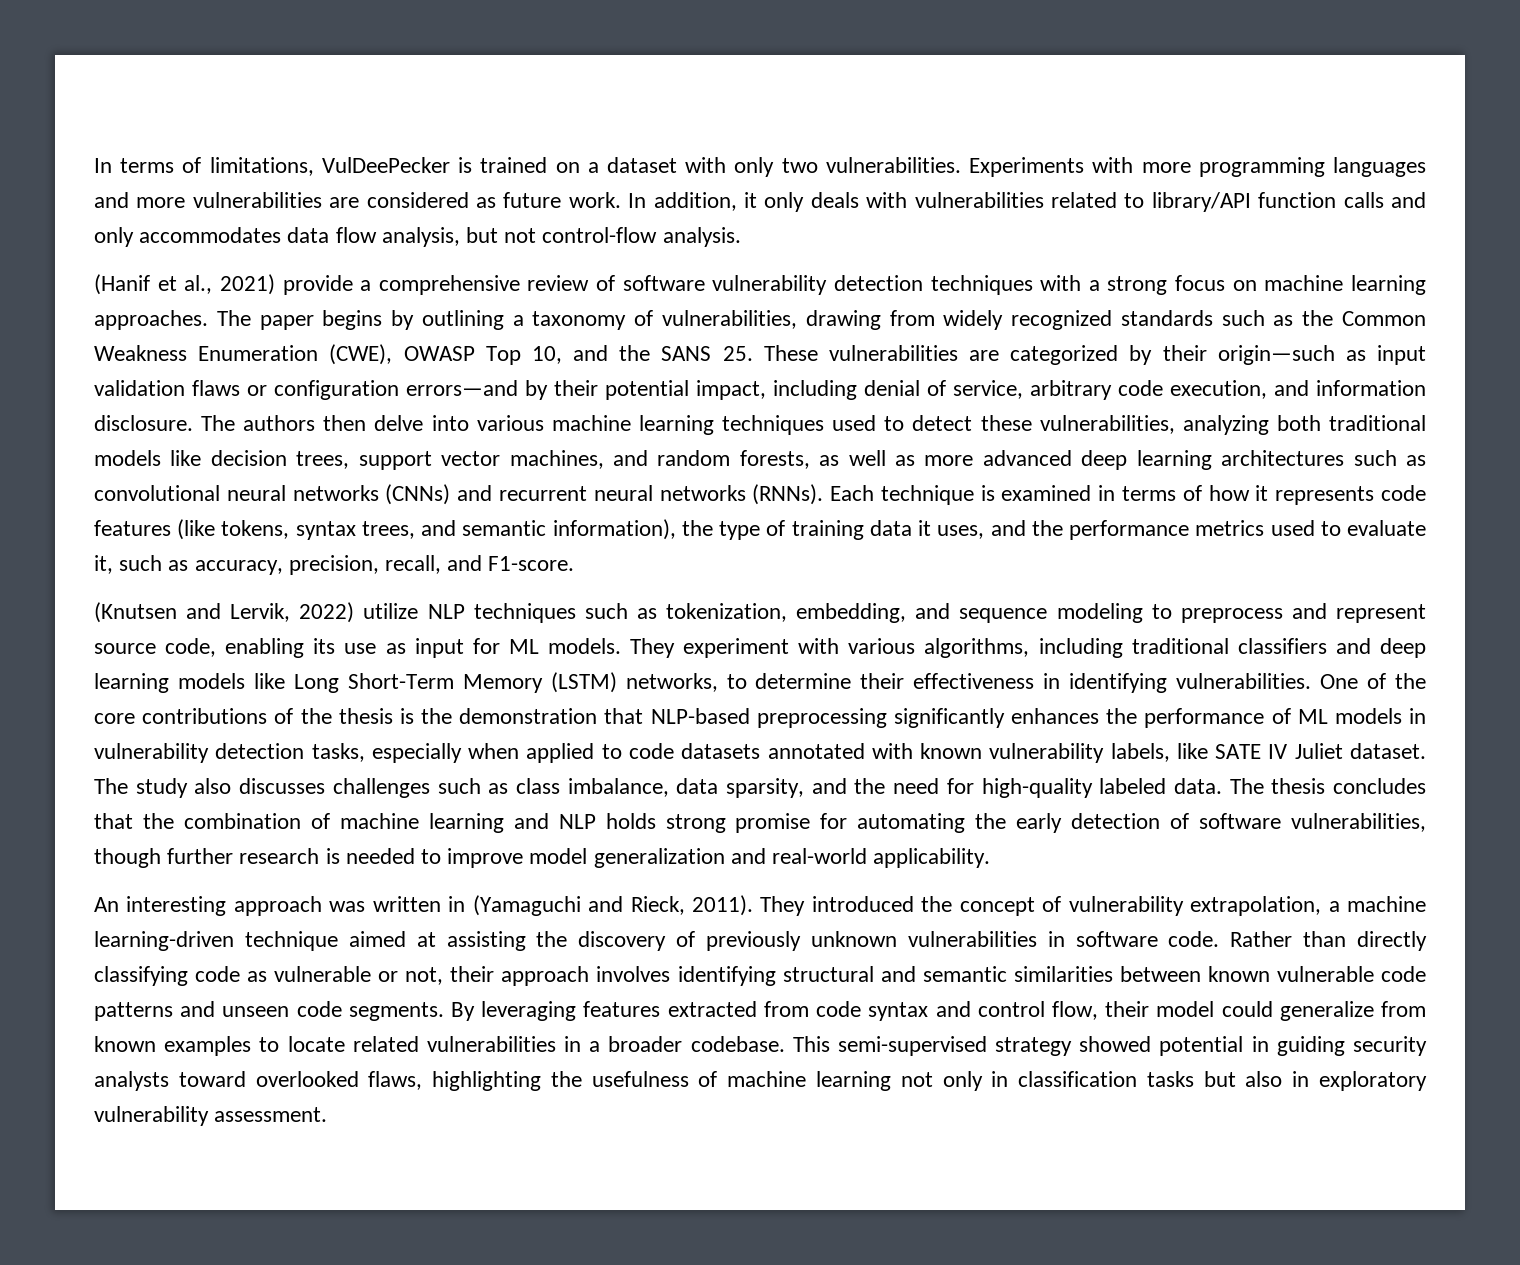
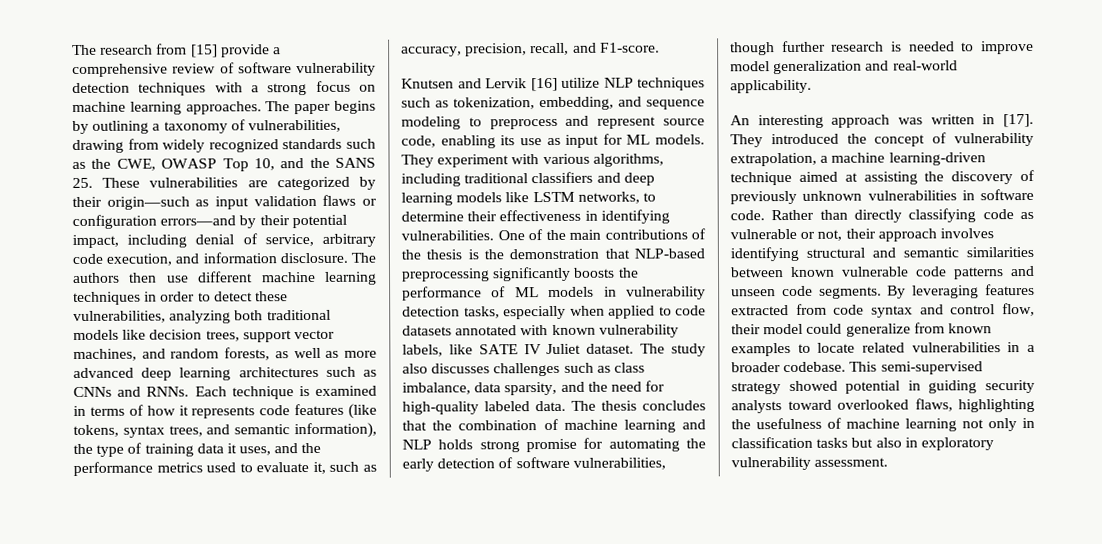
[94,157,1426,177] [94,192,1427,212] [94,227,741,247] [94,274,275,295] In terms of limitations, VulDeePecker is trained on a dataset with only two vulnerabilities. Experiments with more programming languages and more vulnerabilities are considered as future work. In addition, it only deals with vulnerabilities related to library/API function calls and only accommodates data flow analysis, but not control-flow analysis. // (Hanif et al., 2021) -> [72,43,218,58] The research from [15]
[1342,311,1427,326] [94,344,393,365] Common Weakness Enumeration (CWE), -> [116,158,156,171] CWE,
[374,415,544,431] delve into various -> [166,271,254,283] use different
[832,415,877,431] used -> [144,291,196,302] in order
[94,484,824,505] convolutional neural networks (CNNs) and recurrent neural networks (RNNs). -> [73,386,190,398] CNNs and RNNs.
[94,602,355,623] (Knutsen and Lervik, 2022) -> [401,77,558,92] Knutsen and Lervik [16]
[293,672,617,693] Long Short-Term Memory (LSTM) -> [532,191,575,203] LSTM
[94,713,135,724] core -> [569,229,601,240] main
[1010,708,1099,724] enhances -> [573,267,616,278] boosts
[472,895,753,916] (Yamaguchi and Rieck, 2011). -> [1003,113,1034,128] [17].

